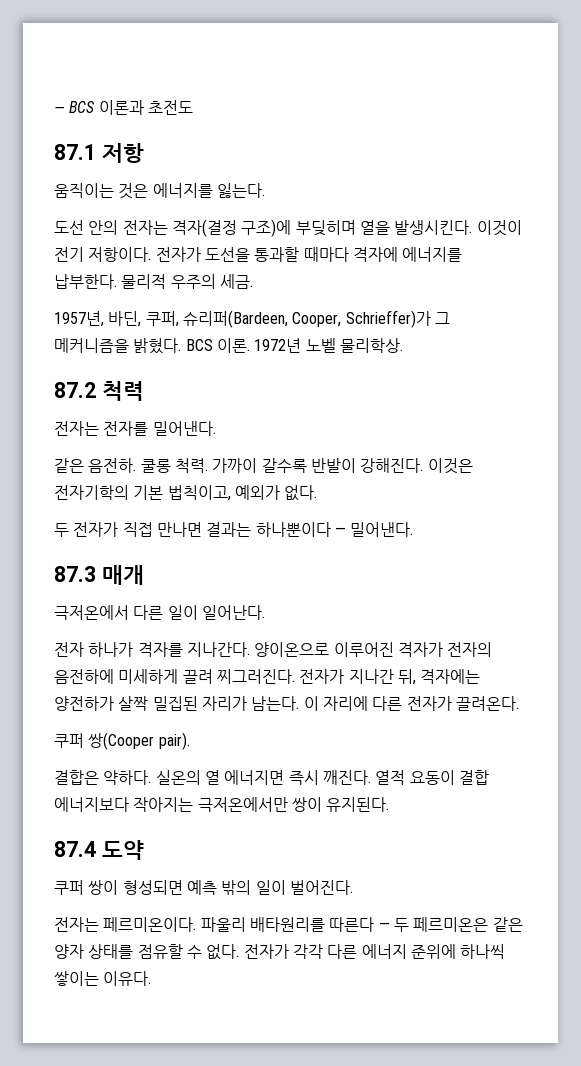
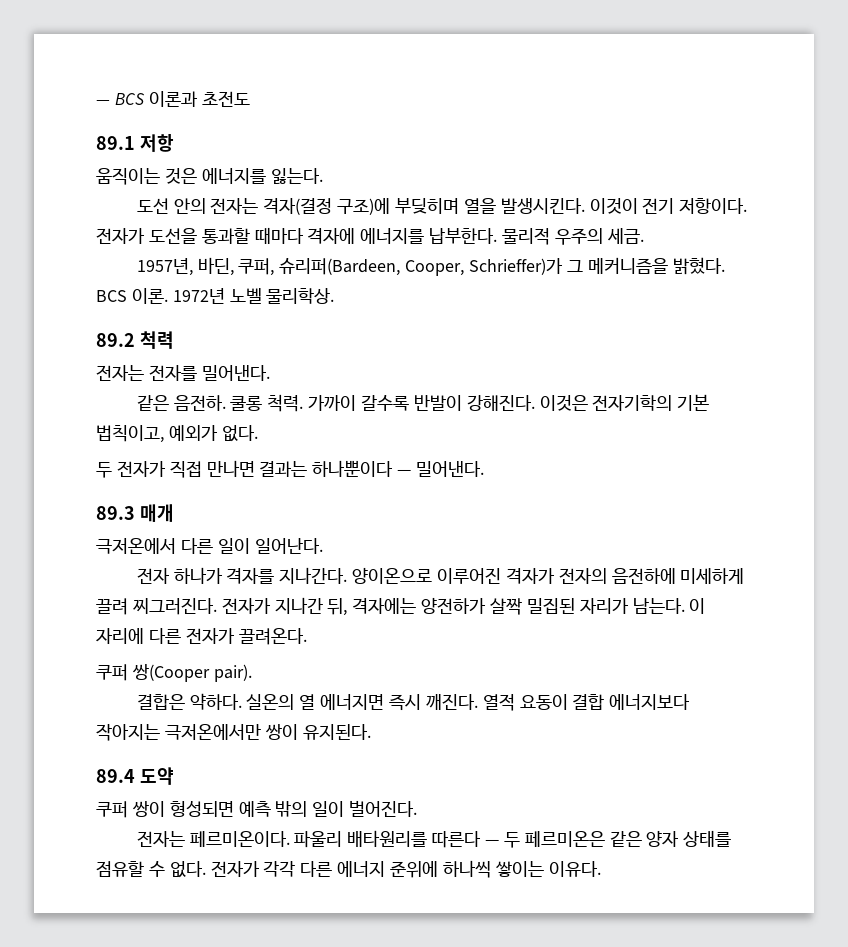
[54,144,96,160] 87.1 -> [96,136,135,150] 89.1
[54,382,96,398] 87.2 -> [96,333,135,347] 89.2
[54,566,96,582] 87.3 -> [96,506,135,520] 89.3
[54,841,96,857] 87.4 -> [96,769,135,783] 89.4

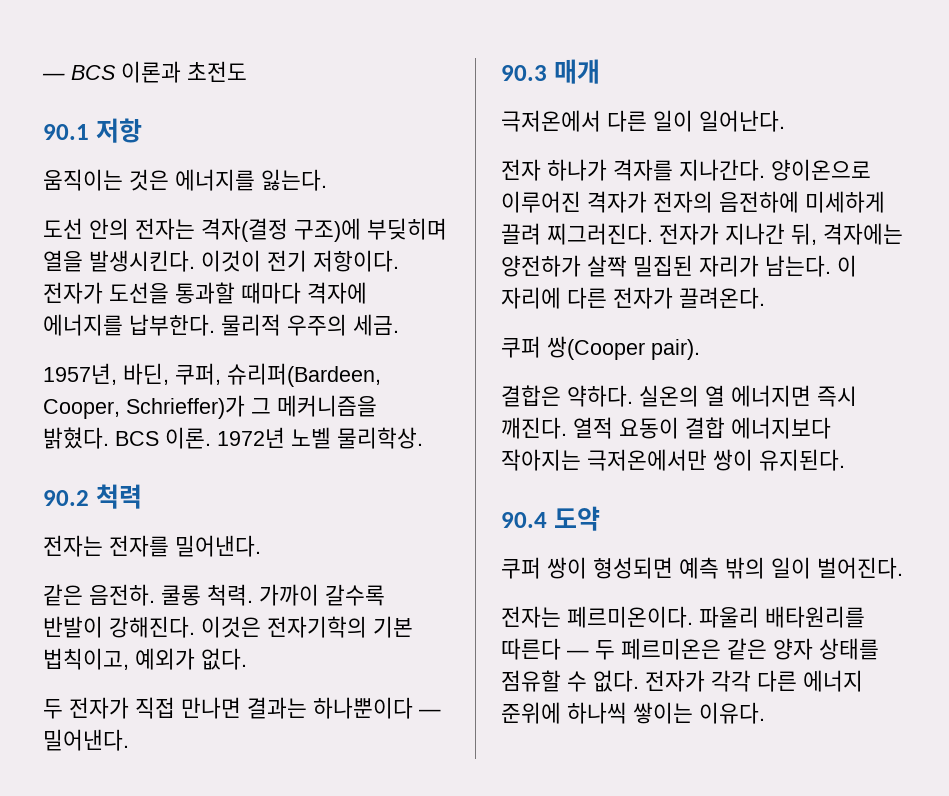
[96,136,135,150] 89.1 -> [43,124,89,140] 90.1
[96,333,135,347] 89.2 -> [43,490,89,506] 90.2
[96,506,135,520] 89.3 -> [501,65,547,81] 90.3
[96,769,135,783] 89.4 -> [501,512,547,528] 90.4

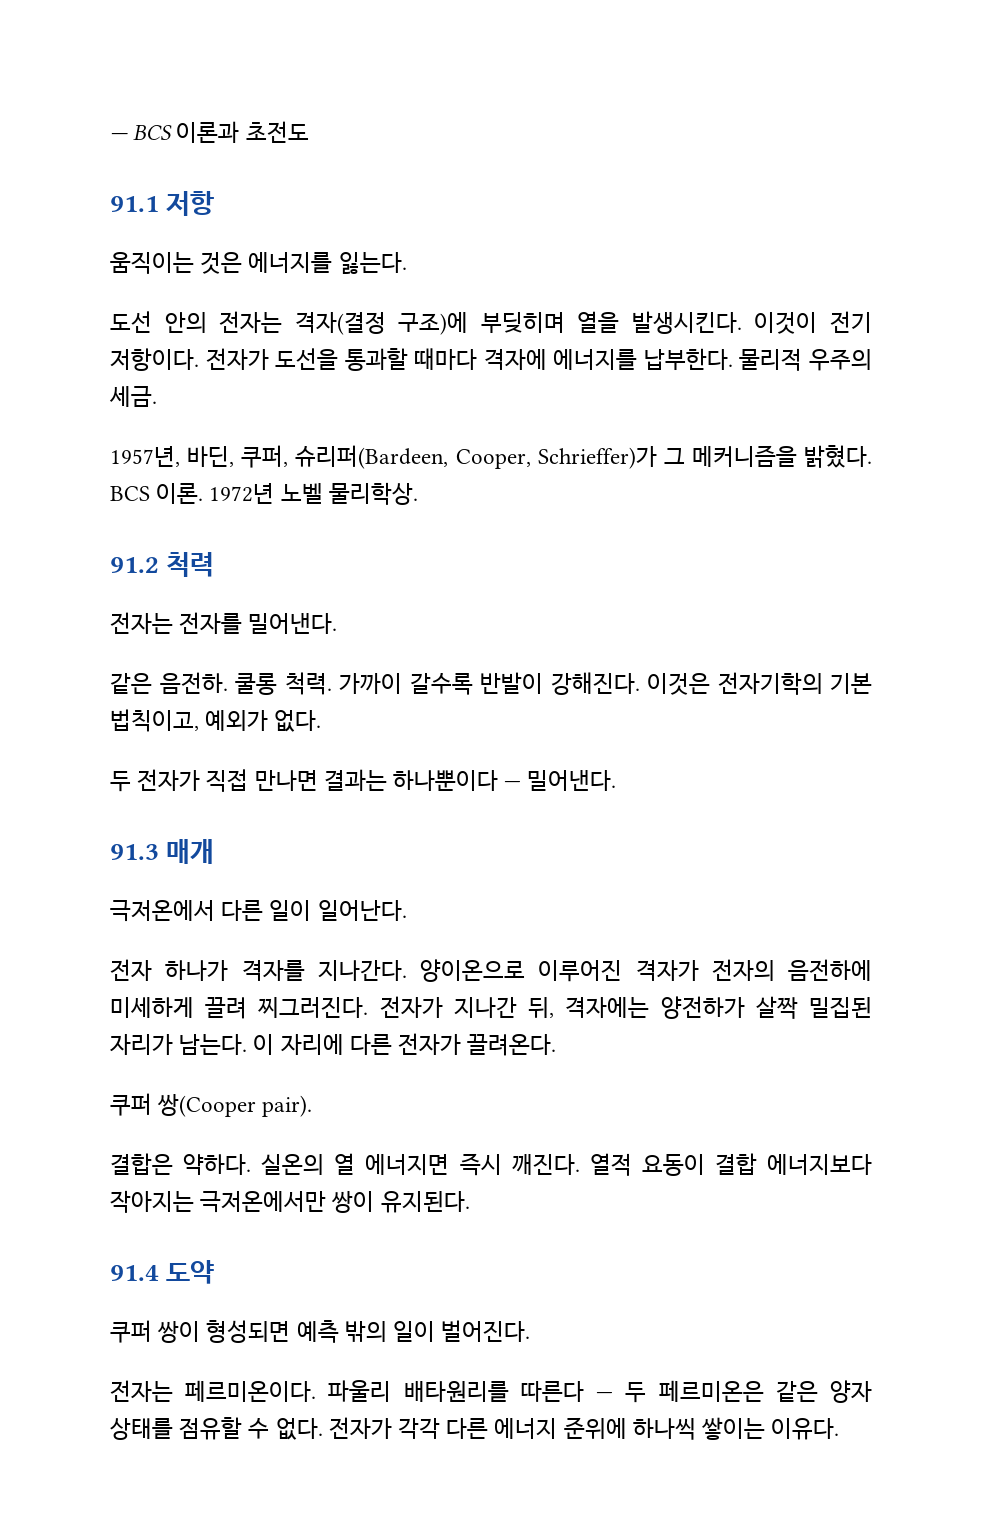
[43,124,89,140] 90.1 -> [110,196,159,212] 91.1
[43,490,89,506] 90.2 -> [110,557,159,573] 91.2
[501,65,547,81] 90.3 -> [110,844,159,860] 91.3
[501,512,547,528] 90.4 -> [110,1265,159,1281] 91.4

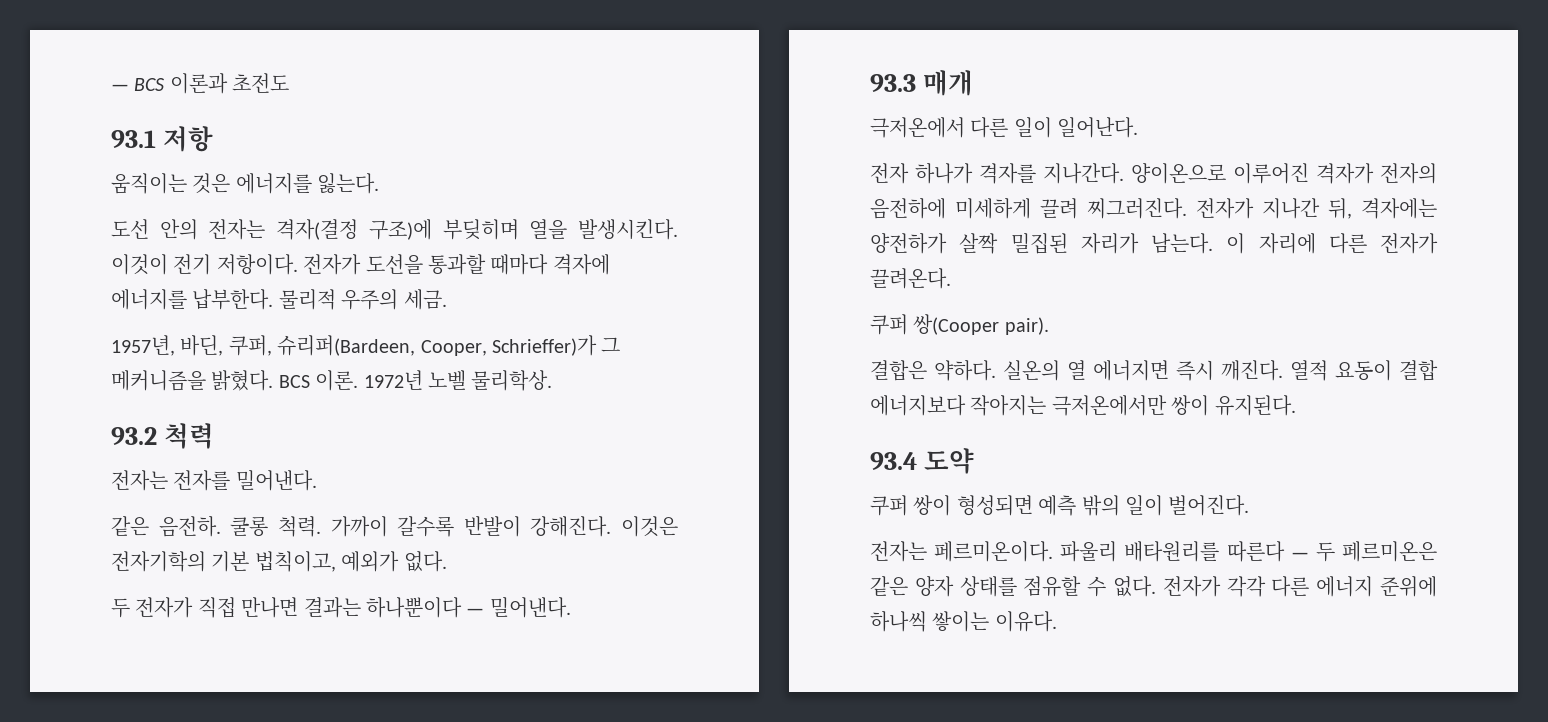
[110,196,159,212] 91.1 -> [111,130,156,148] 93.1
[110,557,159,573] 91.2 -> [111,427,157,445] 93.2
[110,844,159,860] 91.3 -> [870,74,916,92] 93.3
[110,1265,159,1281] 91.4 -> [870,452,917,470] 93.4

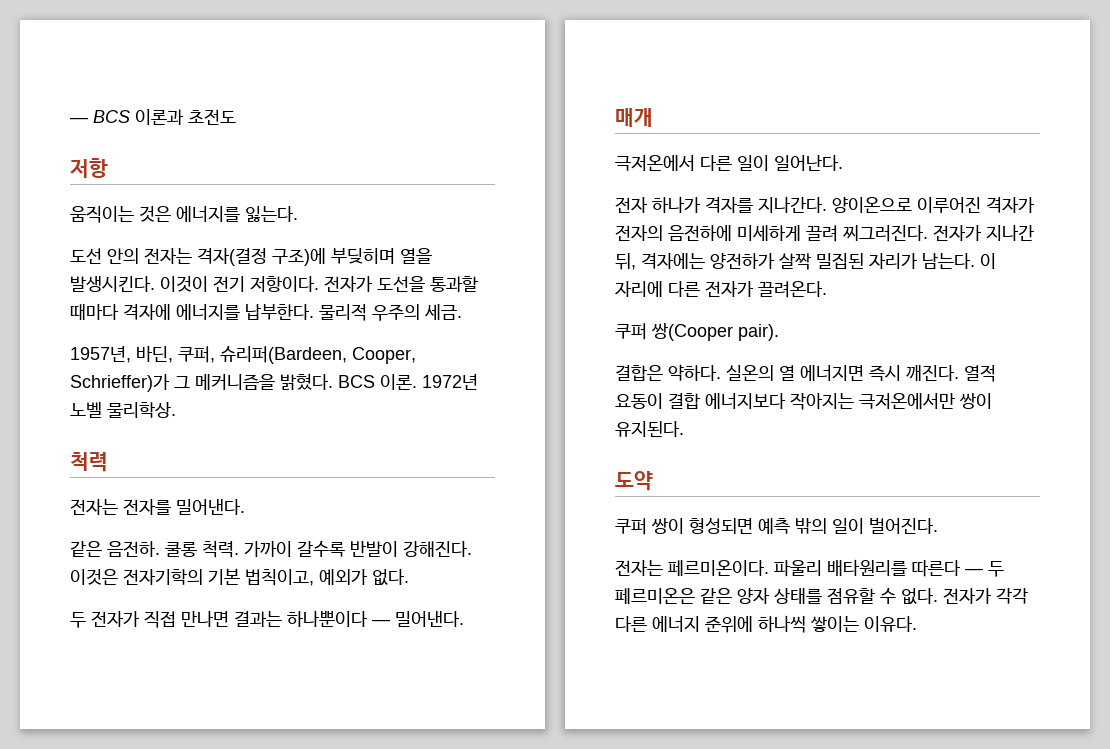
[111,130,156,148] 93.1 -> (236, 117) none
[111,427,157,445] 93.2 -> (176, 410) none
[870,74,916,92] 93.3 -> (464, 619) none
[870,452,917,470] 93.4 -> (684, 429) none

